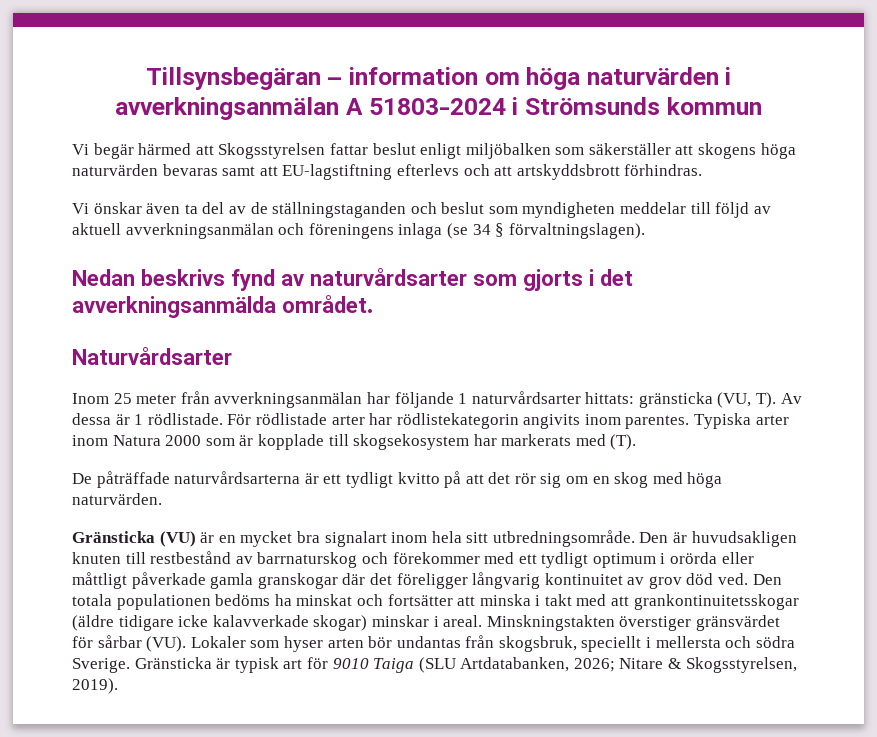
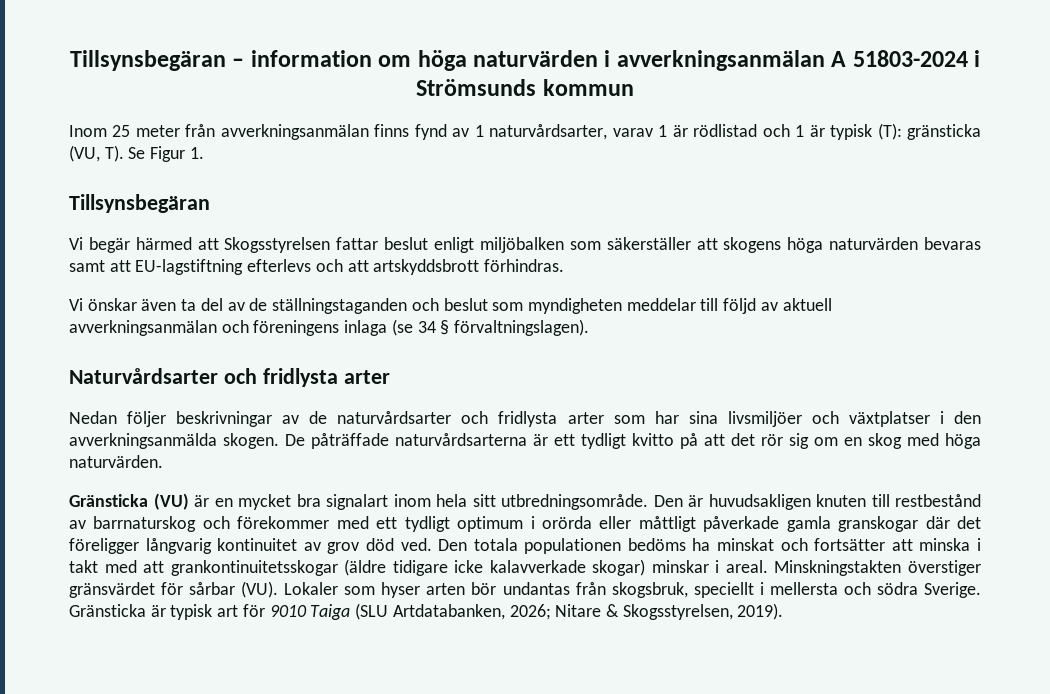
(762, 106) none -> [69,123,982,140] [69,145,204,162] [69,194,210,213] // Inom 25 meter från avverkningsanmälan finns fynd av 1 naturvårdsarter, varav 1 är rödlistad och 1 är typisk (T): gränsticka (VU, T). Se Figur 1. // Tillsynsbegäran
[72,268,633,291] [72,295,373,318] [72,347,232,365] [72,391,802,408] [72,413,789,429] [72,434,637,450] Nedan beskrivs fynd av naturvårdsarter som gjorts i det avverkningsanmälda området. // Naturvårdsarter // Inom 25 meter från avverkningsanmälan har följande 1 naturvårdsarter hittats: gränsticka (VU, T). Av dessa är 1 rödlistade. För rödlistade arter har rödlistekategorin angivits inom parentes. Typiska arter inom Natura 2000 som är kopplade till skogsekosystem har markerats med (T). // -> [69,368,390,387] [69,411,981,427] [69,433,279,449] Naturvårdsarter och fridlysta arter // Nedan följer beskrivningar av de naturvårdsarter och fridlysta arter som har sina livsmiljöer och växtplatser i den avverkningsanmälda skogen.

